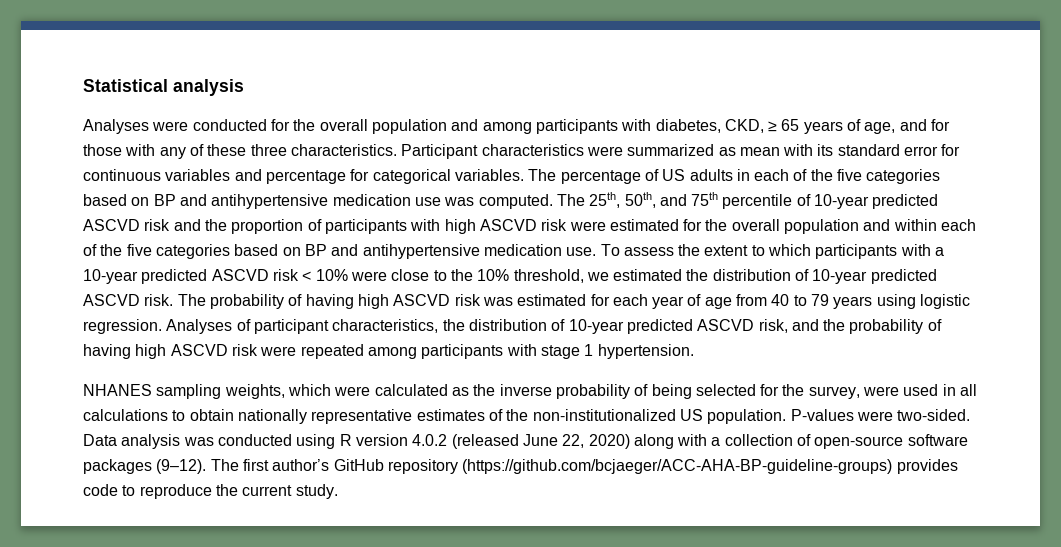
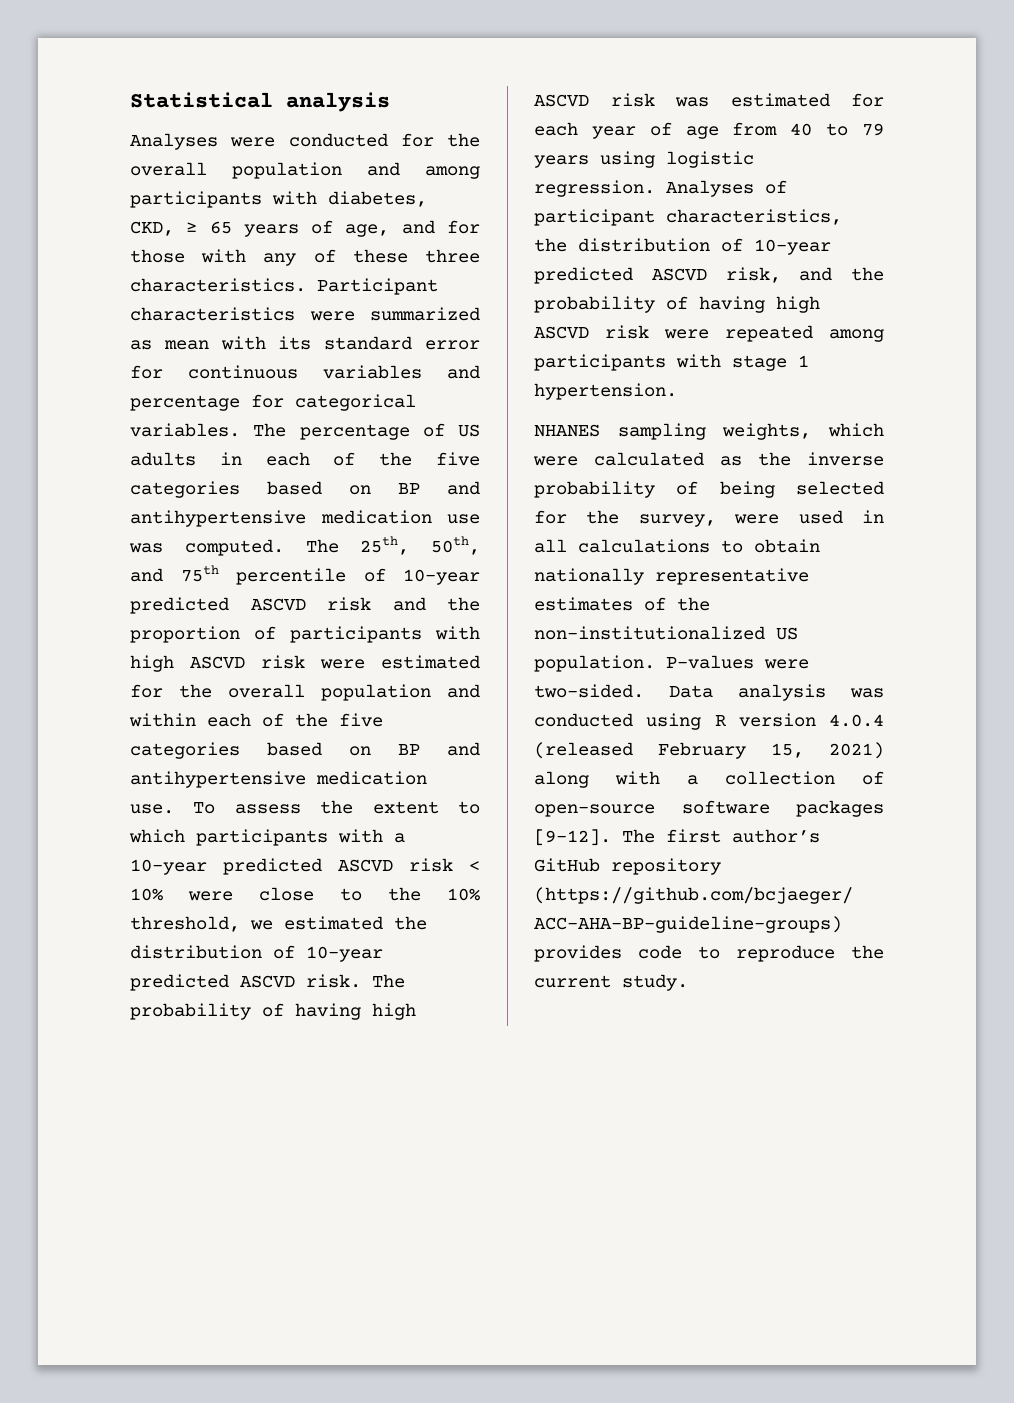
[412,434,630,449] 4.0.2 (released June 22, 2020) -> [829,714,884,727] [534,742,884,759] 4.0.4 (released February 15, 2021)
[156,459,207,474] (9–12). -> [534,829,611,846] [9–12].

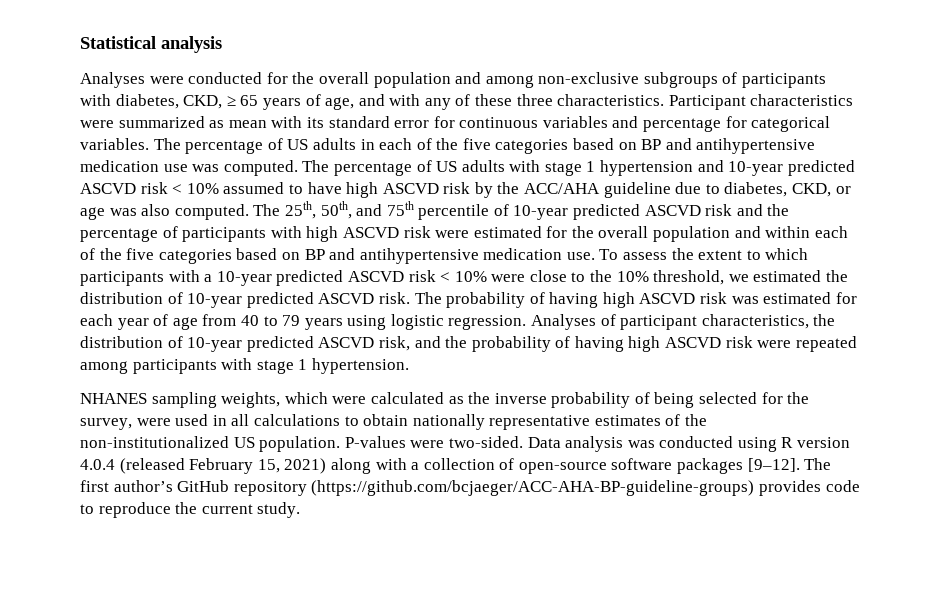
(480, 172) none -> [538,72,738,88] non-exclusive subgroups of
[447,220,480,234] [130,249,185,263] for those -> (385, 100) none
(339, 546) none -> [333,160,855,176] [80,182,851,198] [80,204,281,220] percentage of US adults with stage 1 hypertension and 10-year predicted ASCVD risk < 10% assumed to have high ASCVD risk by the ACC/AHA guideline due to diabetes, CKD, or age was also computed. The
[130,626,240,643] proportion -> [80,228,158,242] percentage

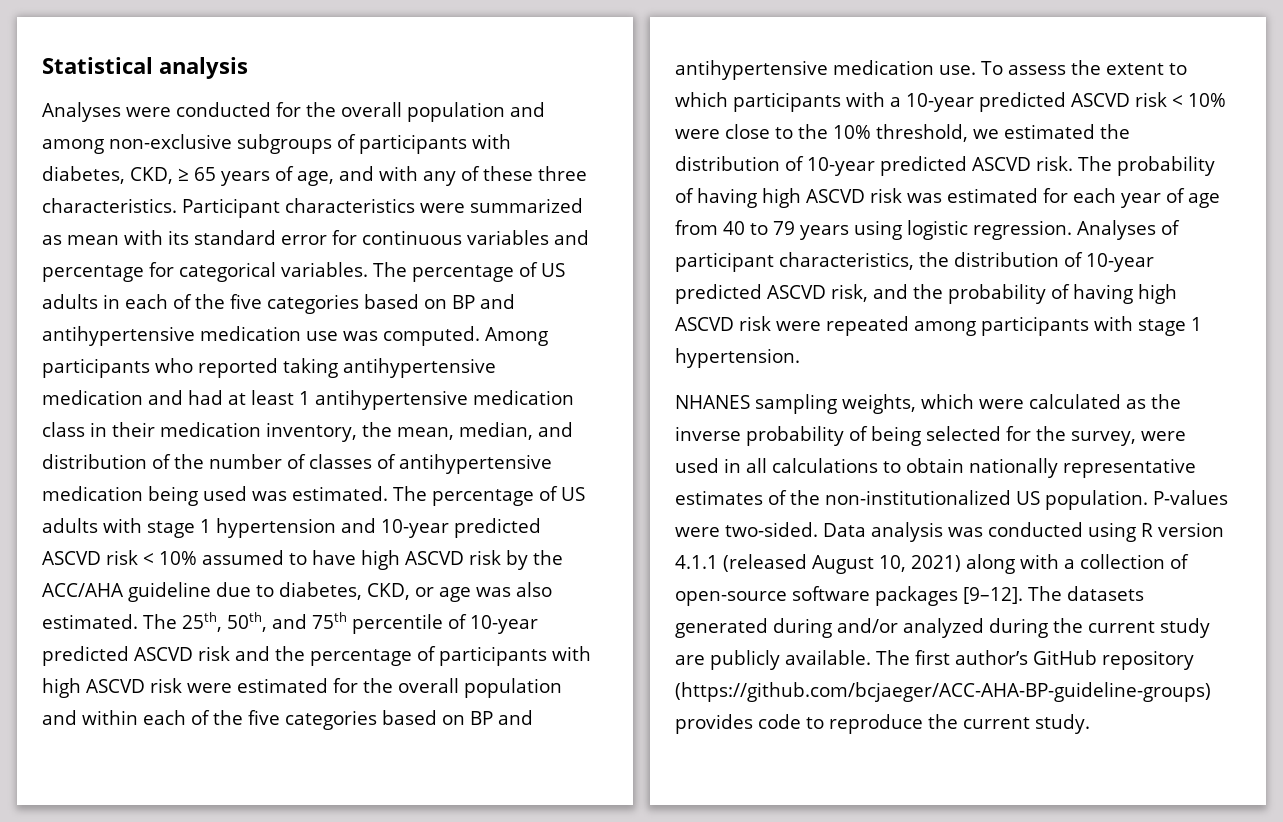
(298, 168) none -> [485,327,548,346] [42,358,496,378] [42,390,574,410] [42,422,573,442] [42,454,552,474] [42,486,388,506] Among participants who reported taking antihypertensive medication and had at least 1 antihypertensive medication class in their medication inventory, the mean, median, and distribution of the number of classes of antihypertensive medication being used was estimated.
[174,204,249,220] computed. -> [42,614,138,629] estimated.
[80,458,280,474] 4.0.4 (released February 15, -> [675,554,906,574] 4.1.1 (released August 10,
(832, 464) none -> [1067,586,1144,601] [675,618,1210,638] [675,650,910,670] datasets generated during and/or analyzed during the current study are publicly available. The

